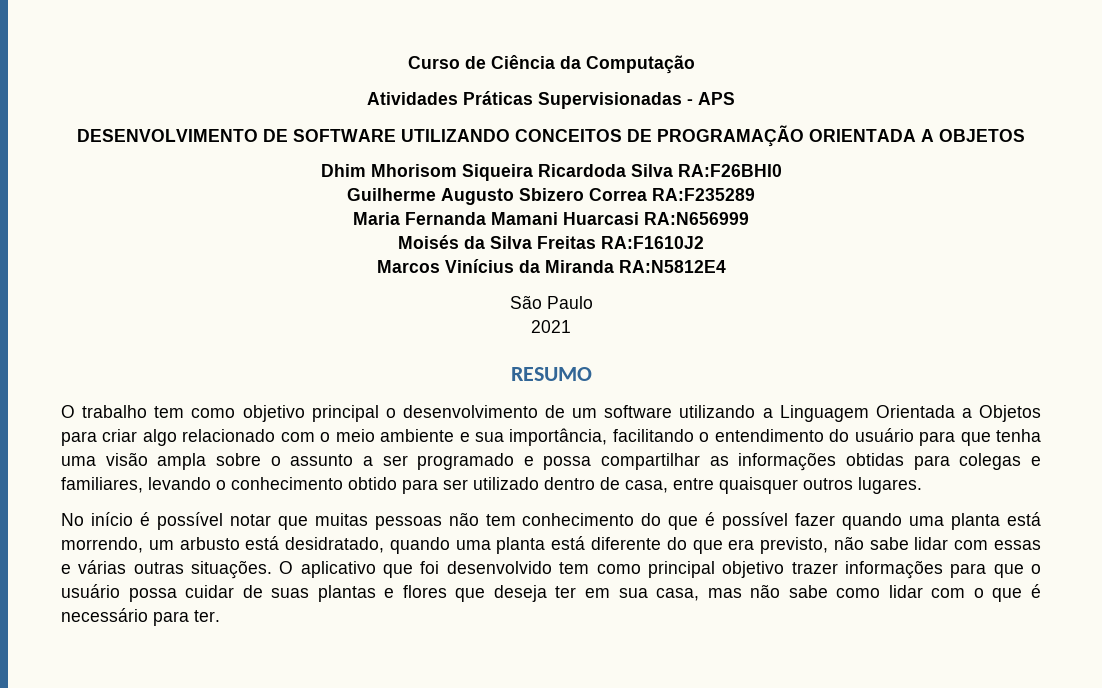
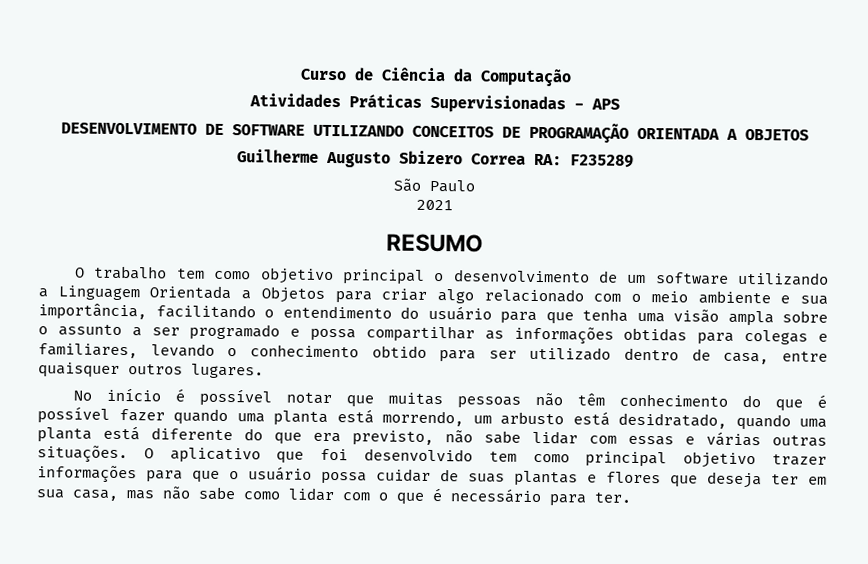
[320,164,782,181] [347,188,755,205] [353,212,749,225] [398,235,704,249] [376,259,726,273] Dhim Mhorisom Siqueira Ricardoda Silva RA:F26BHI0 // Guilherme Augusto Sbizero Correa RA:F235289 // Maria Fernanda Mamani Huarcasi RA:N656999 // Moisés da Silva Freitas RA:F1610J2 // Marcos Vinícius da Miranda RA:N5812E4 -> [236,149,634,168] Guilherme Augusto Sbizero Correa RA: F235289
[485,514,516,526] tem -> [577,393,606,406] têm

